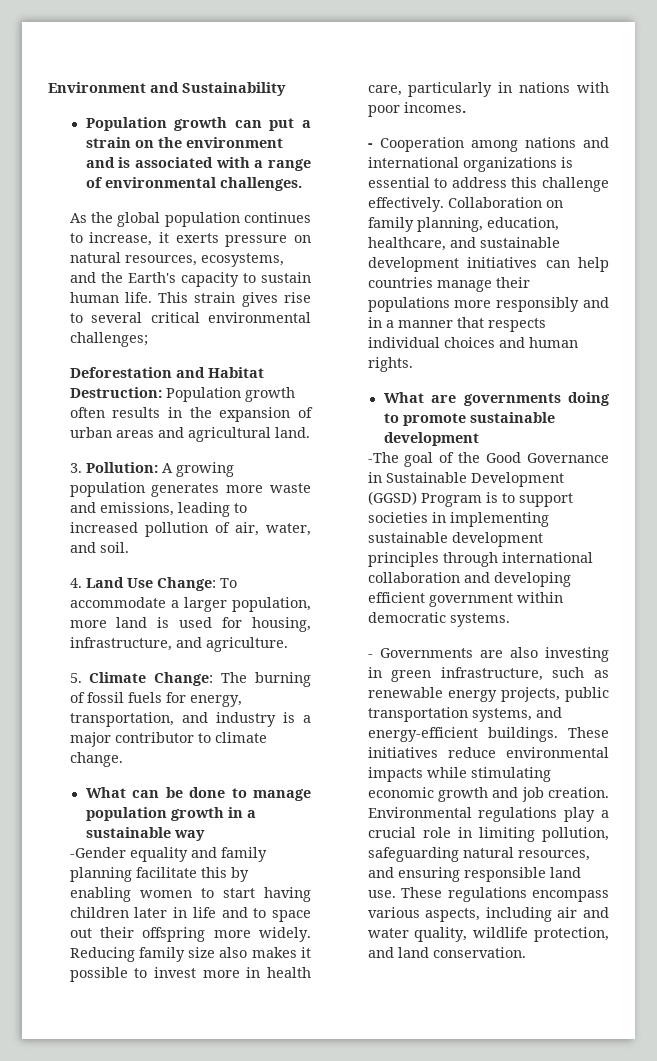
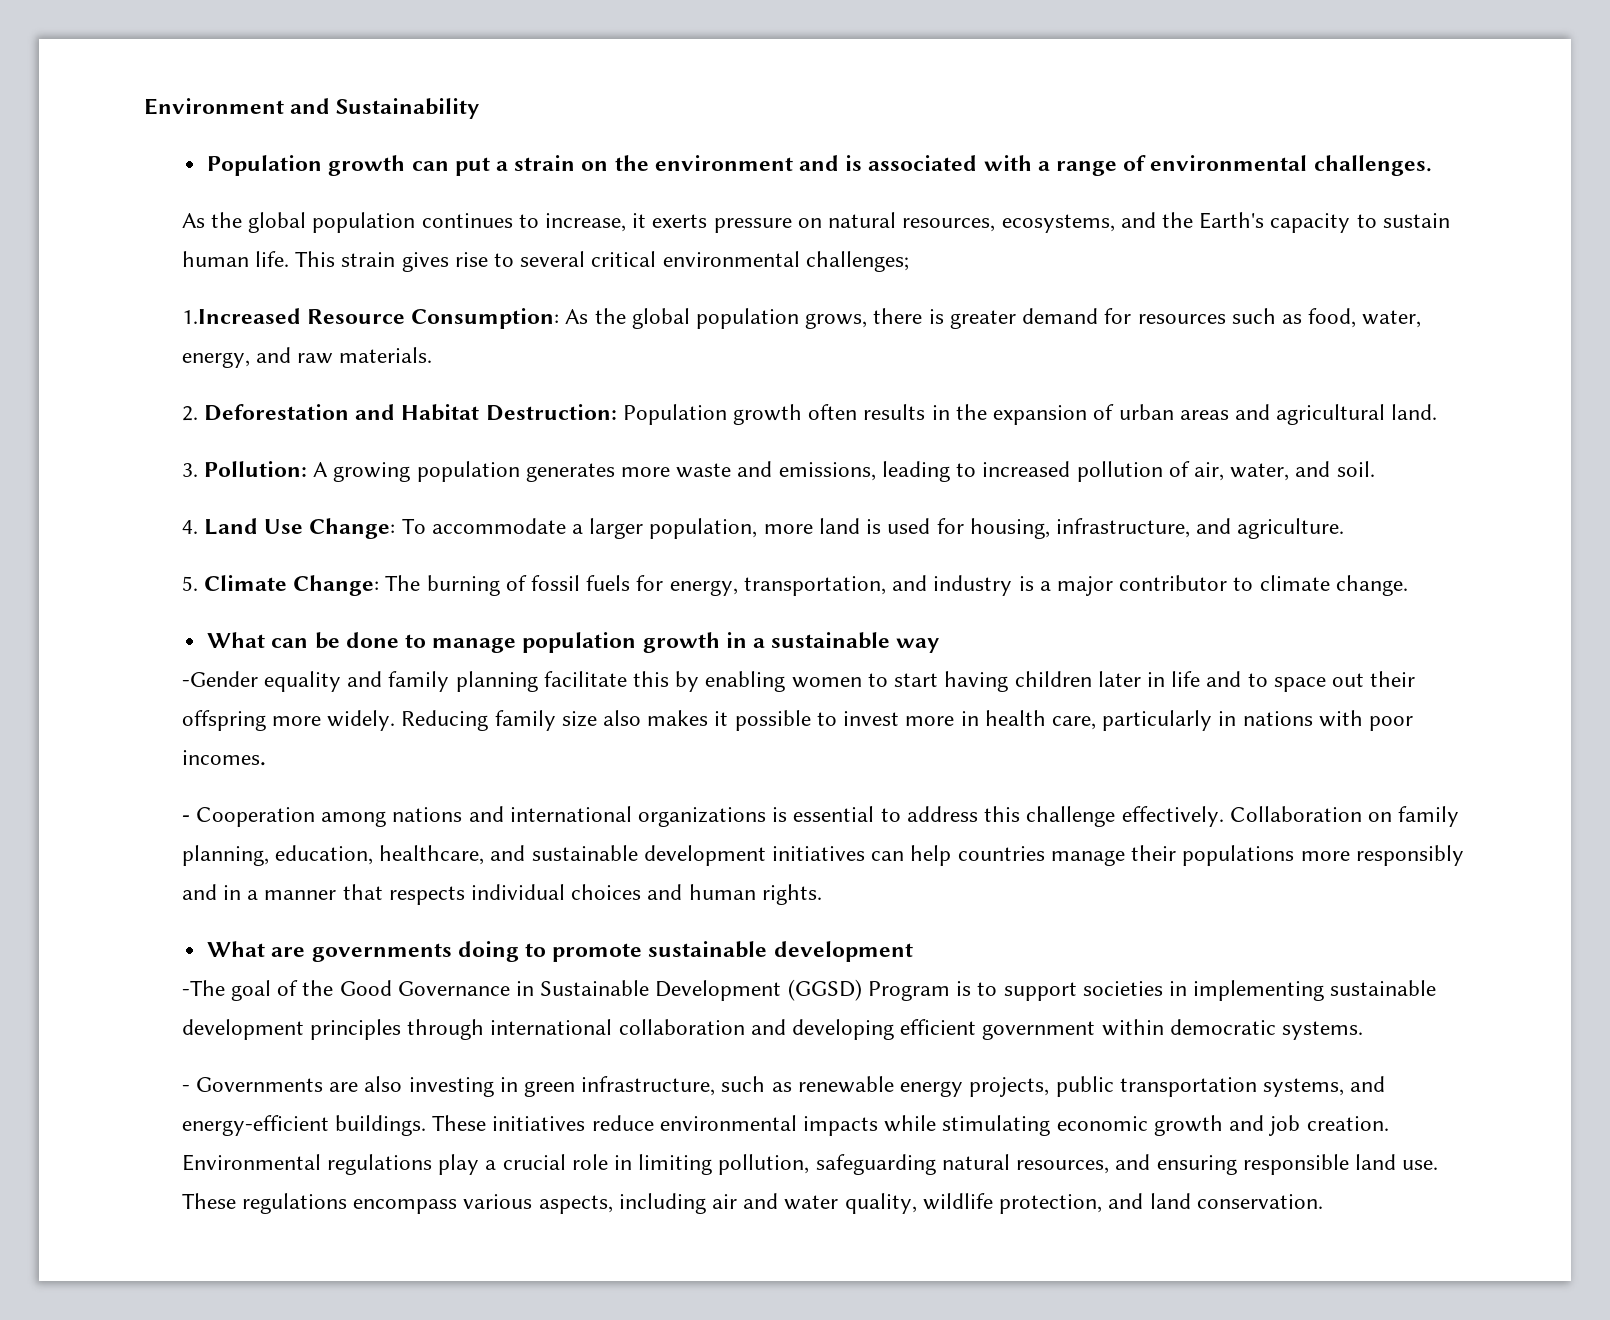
(148, 339) none -> [181,308,1422,329] [181,347,433,368] [181,406,198,421] 1.Increased Resource Consumption: As the global population grows, there is greater demand for resources such as food, water, energy, and raw materials. // 2.

